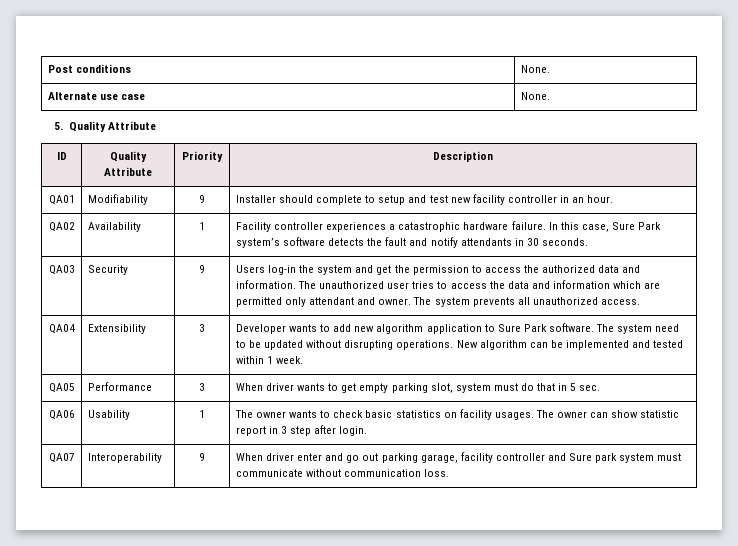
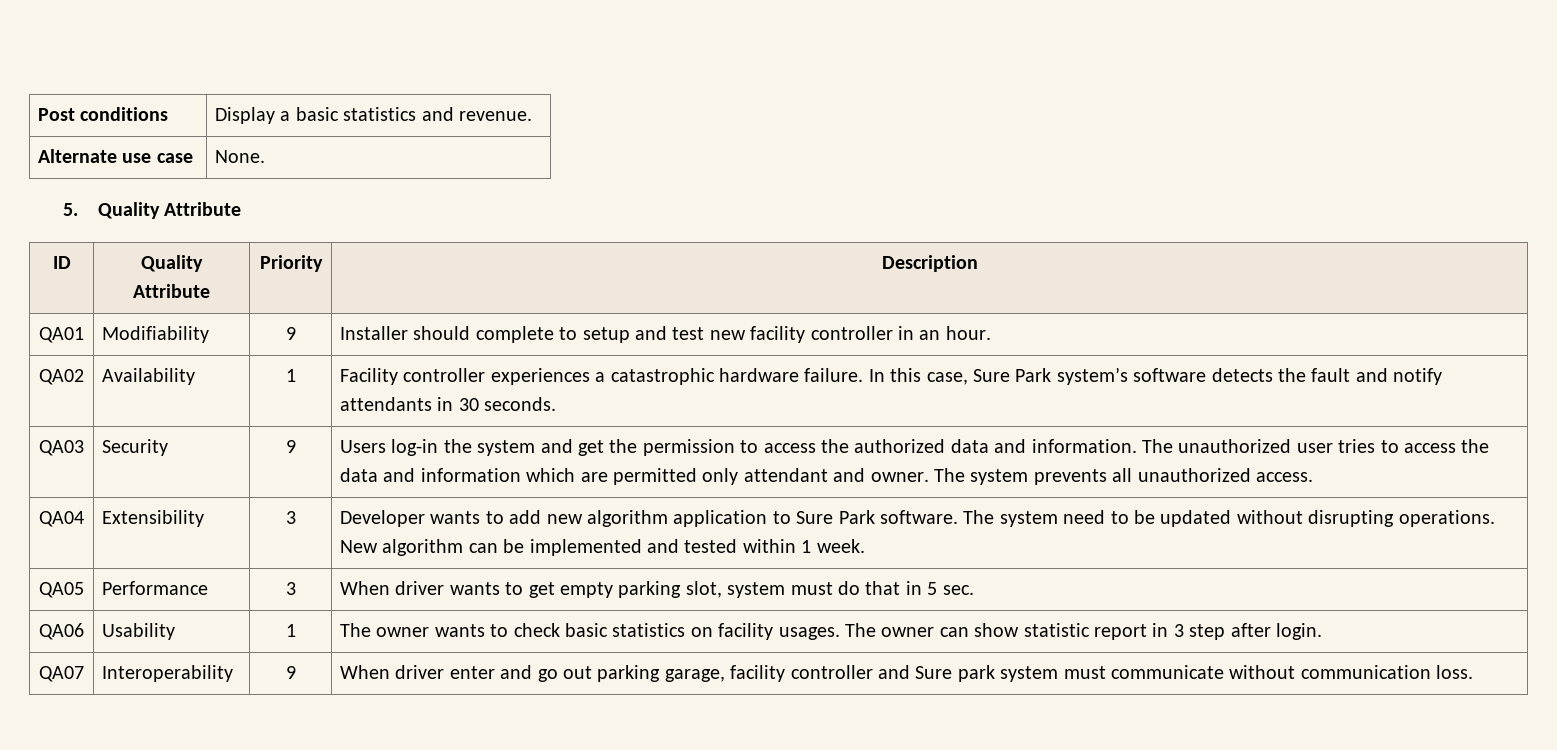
[520,65,550,73] None. -> [215,107,533,124] Display a basic statistics and revenue.

